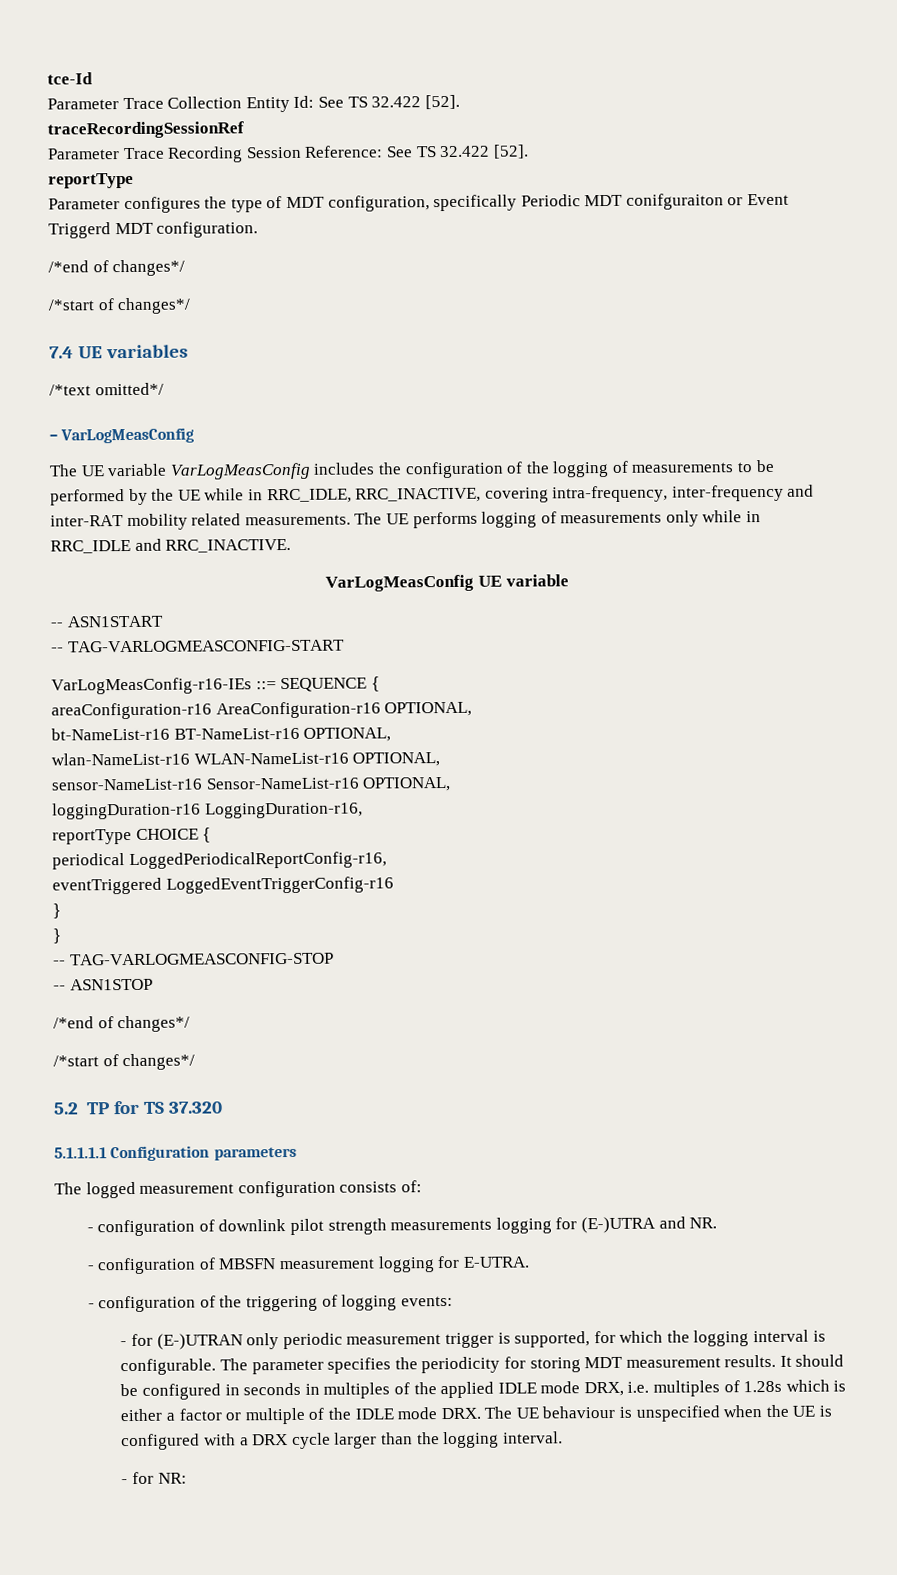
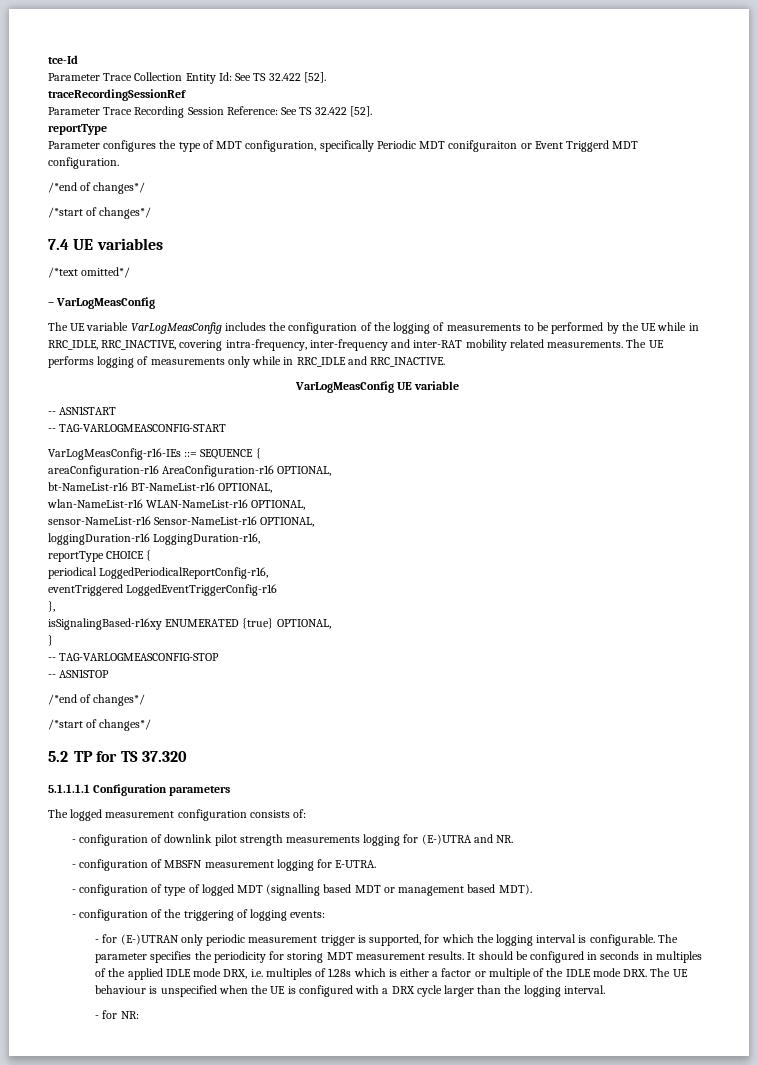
[52,903,61,919] } -> [48,601,55,612] [48,618,331,630] }, // isSignalingBased-r16xy ENUMERATED {true} OPTIONAL,
(530, 1262) none -> [71,884,532,896] // - configuration of type of logged MDT (signalling based MDT or management based MDT).

